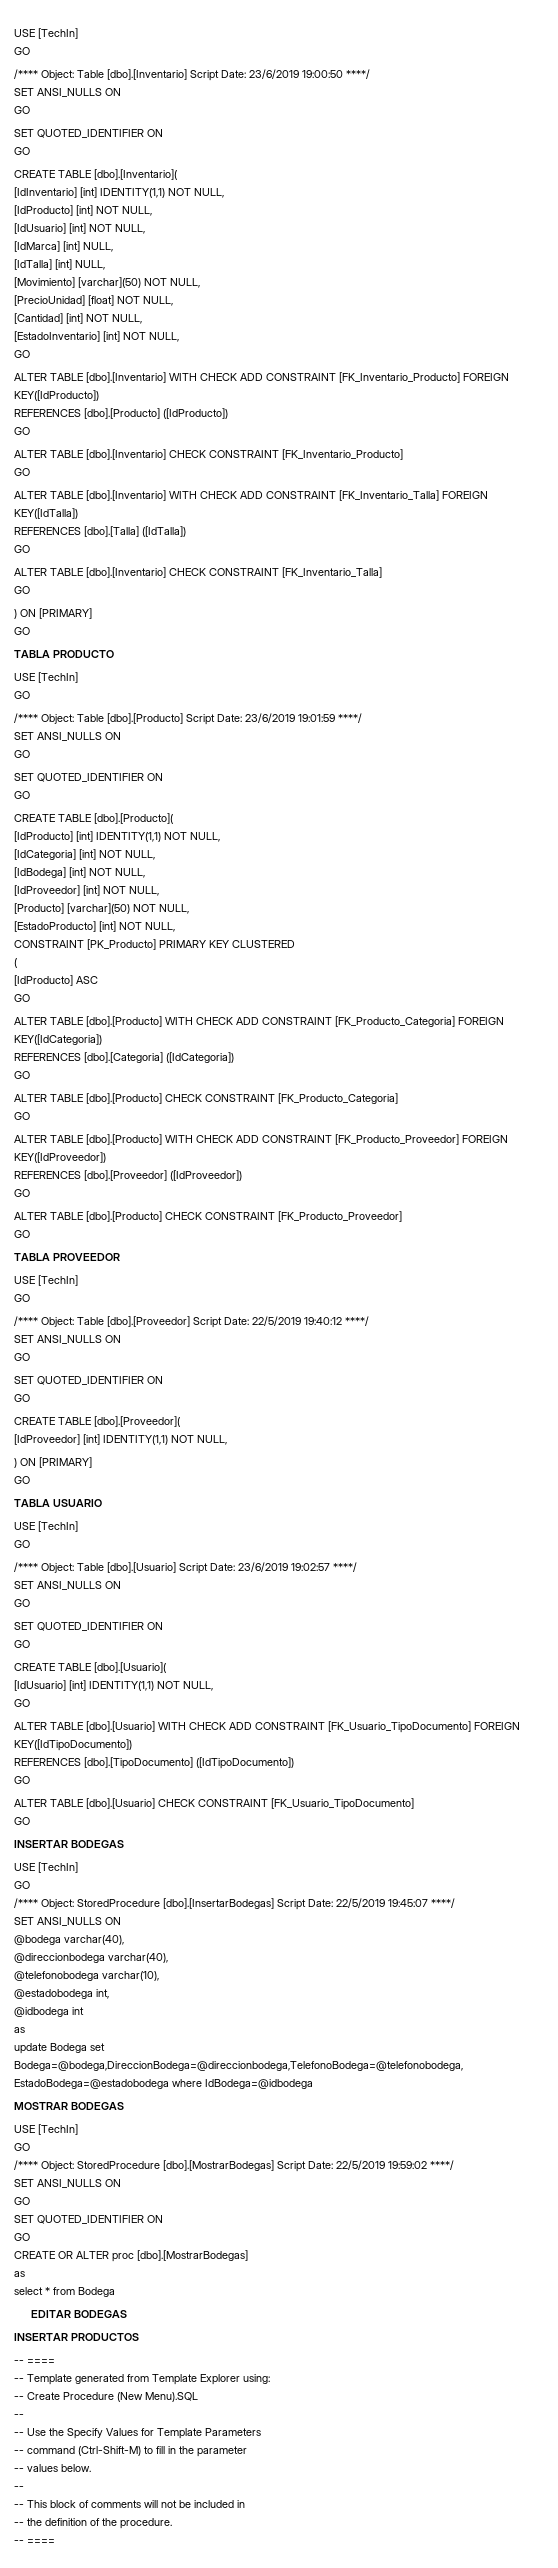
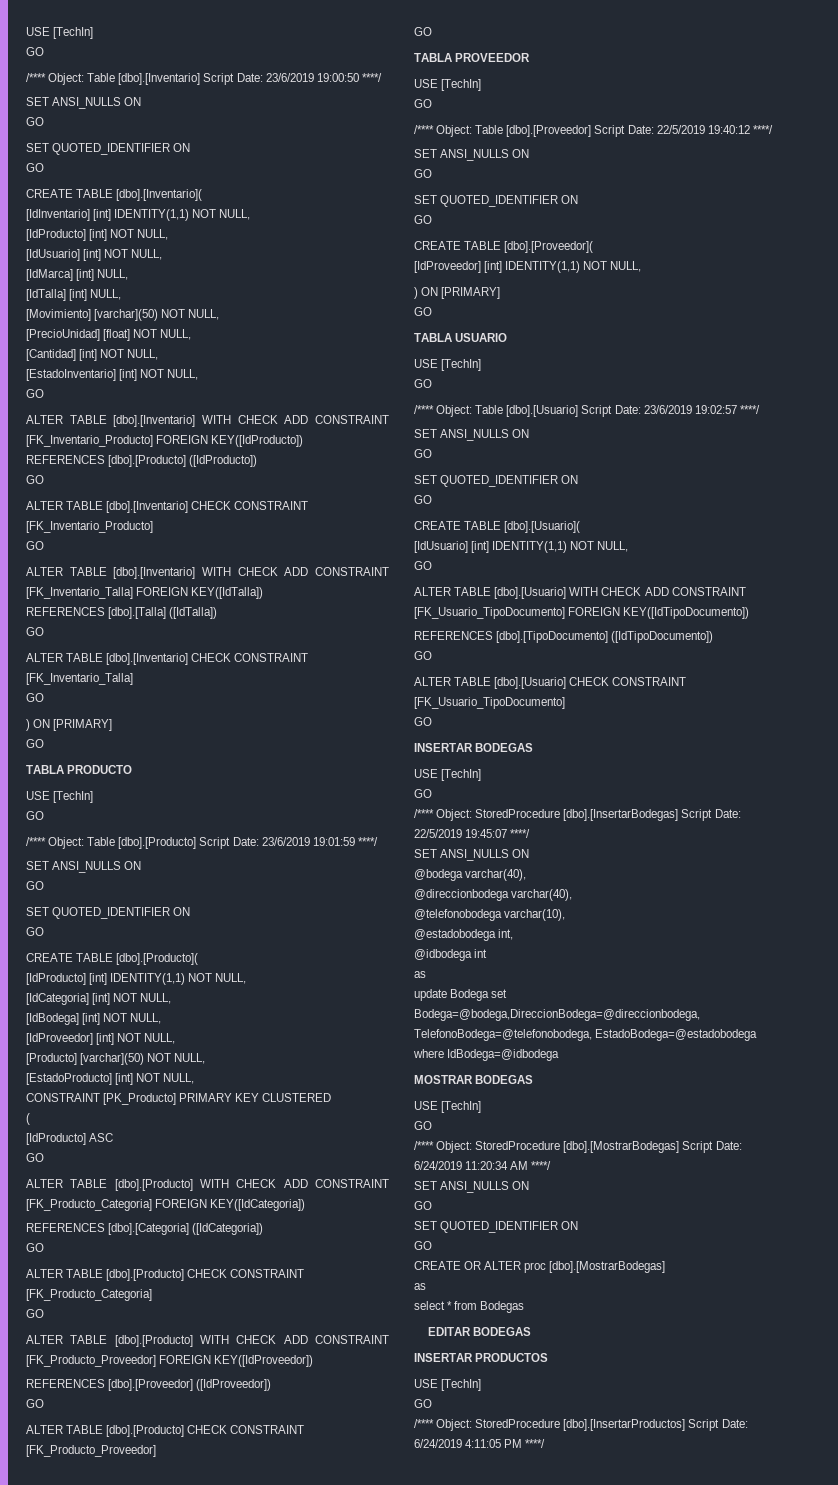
[336,2160,427,2170] 22/5/2019 19:59:02 -> [414,1161,529,1170] 6/24/2019 11:20:34 AM
[78,2287,115,2297] Bodega -> [480,1301,525,1313] Bodegas
[14,2359,55,2364] [14,2374,270,2385] [14,2392,198,2402] [14,2414,24,2418] [14,2428,261,2439] [14,2446,247,2457] [14,2464,91,2472] [14,2486,24,2490] [14,2500,245,2508] [14,2518,172,2529] [14,2539,55,2544] -- ==== // -- Template generated from Template Explorer using: // -- Create Procedure (New Menu).SQL // -- // -- Use the Specify Values for Template Parameters // -- command (Ctrl-Shift-M) to fill in the parameter // -- values below. // -- // -- This block of comments will not be included in // -- the definition of the procedure. // -- ==== -> [414,1379,482,1391] [414,1399,432,1408] [414,1419,748,1431] [414,1439,546,1448] USE [TechIn] // GO // /**** Object: StoredProcedure [dbo].[InsertarProductos] Script Date: 6/24/2019 4:11:05 PM ****/

